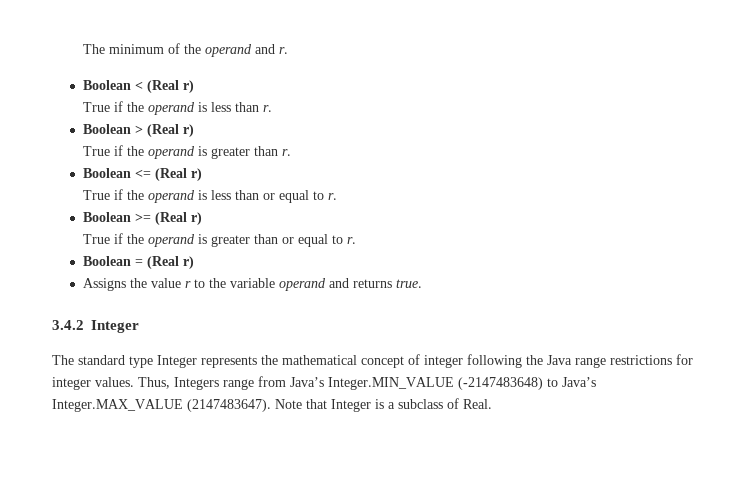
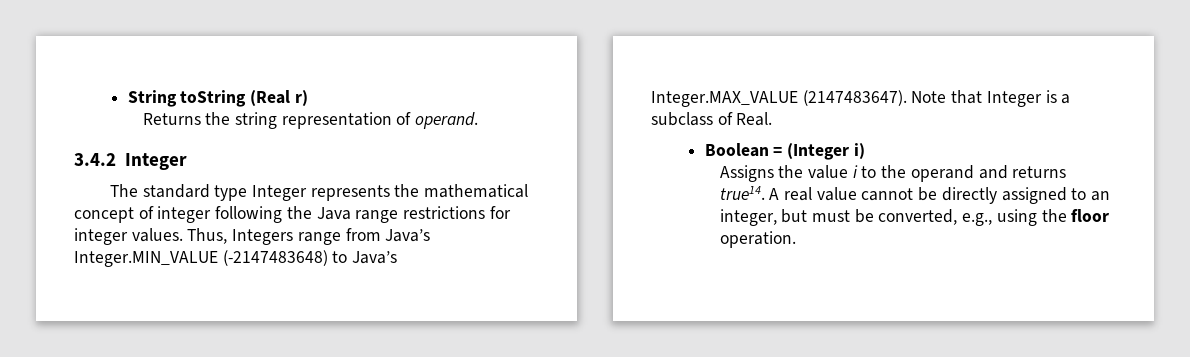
[83,43,289,57] [83,80,195,93] [83,101,273,115] [83,124,195,137] [83,145,292,159] [83,168,203,181] [83,189,338,203] [83,212,203,225] [83,233,357,247] [83,256,195,269] [83,278,423,291] The minimum of the operand and r. // Boolean < (Real r) // True if the operand is less than r. // Boolean > (Real r) // True if the operand is greater than r. // Boolean <= (Real r) // True if the operand is less than or equal to r. // Boolean >= (Real r) // True if the operand is greater than or equal to r. // Boolean = (Real r) // Assigns the value r to the variable operand and returns true. -> [127,90,308,107] [142,112,479,129] String toString (Real r) // Returns the string representation of operand.
(492, 404) none -> [704,143,865,160] [719,165,1067,182] [719,186,1111,204] [719,209,1110,226] [719,231,796,248] // Boolean = (Integer i) // Assigns the value i to the operand and returns true14. A real value cannot be directly assigned to an integer, but must be converted, e.g., using the floor operation.

